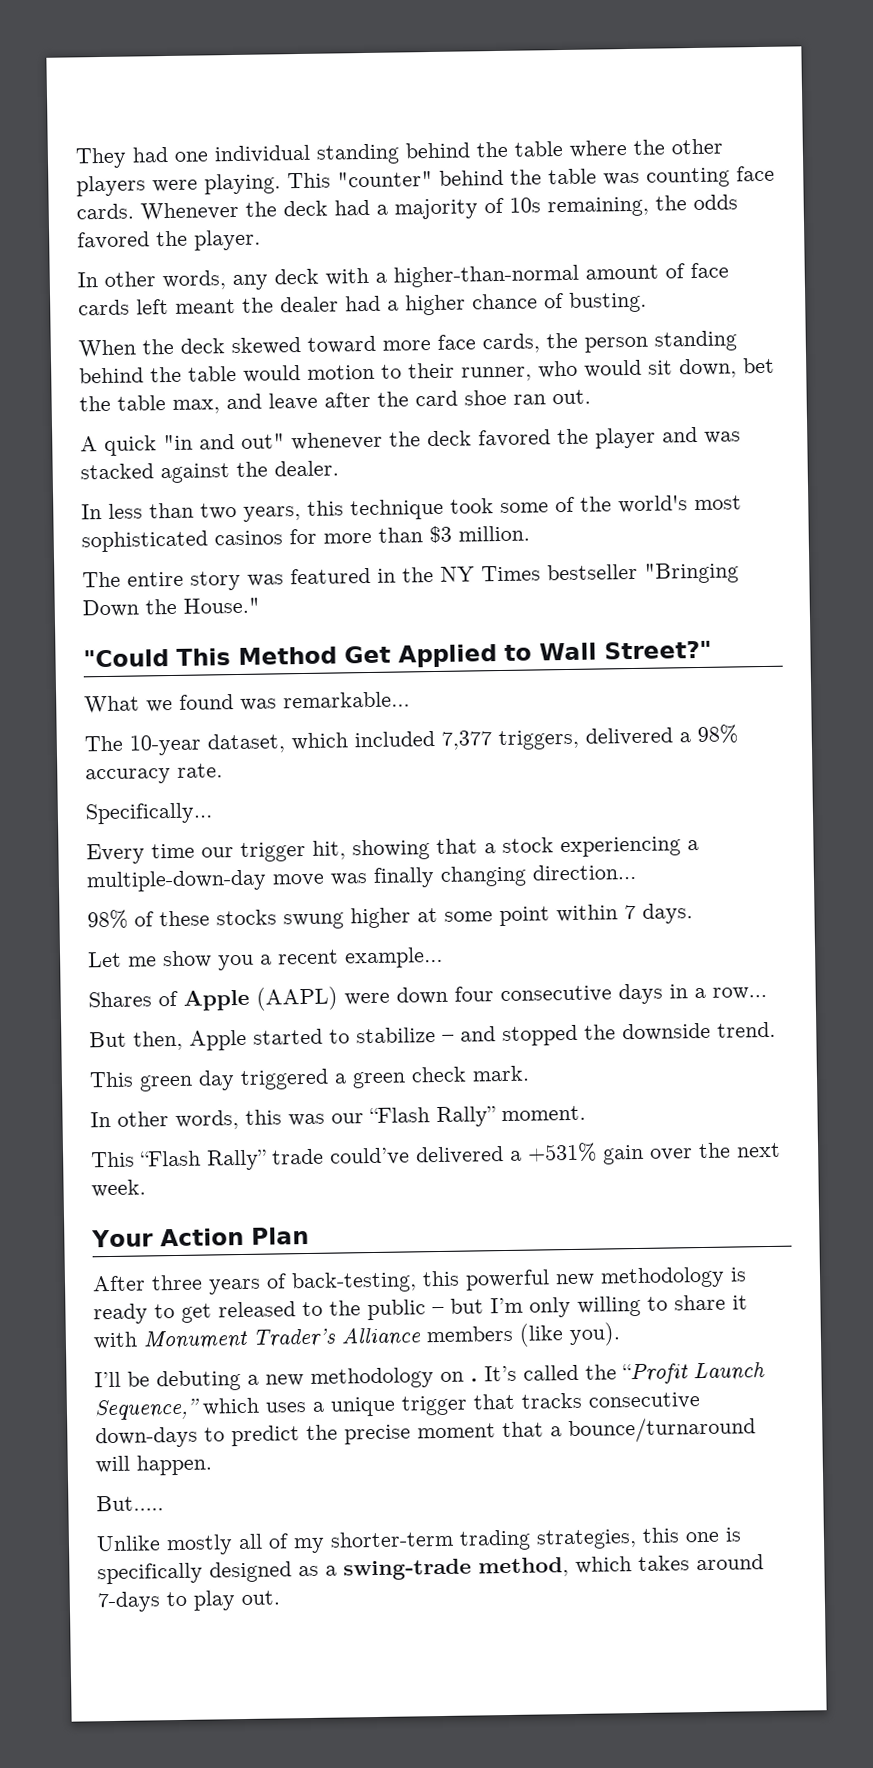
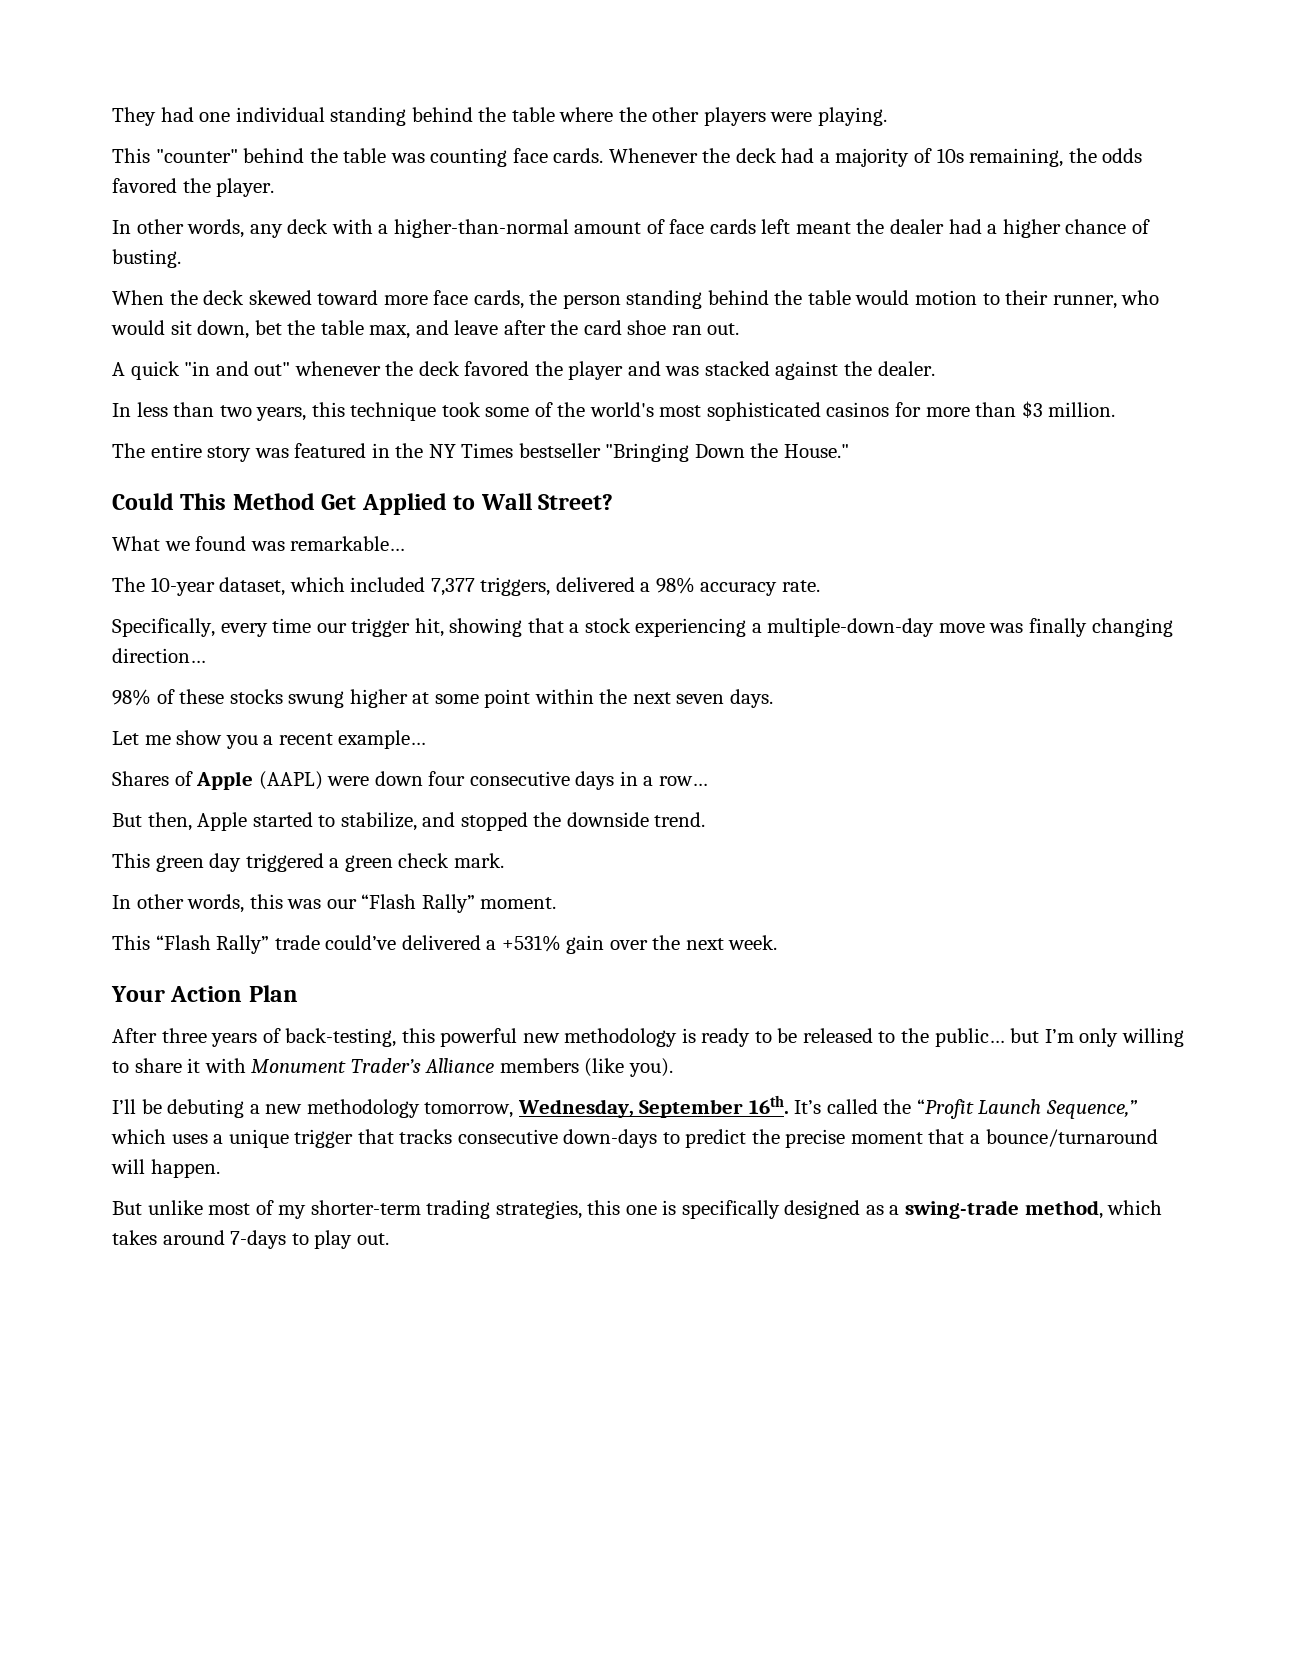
(281, 184) none -> (887, 116) //
[83,649,169,668] "Could -> [112,493,174,510] Could
[603,640,712,660] Street?" -> [538,494,614,510] Street?
[85,802,213,825] [86,843,145,865] Specifically… // Every -> [112,618,268,637] Specifically, every
[624,904,636,920] 7 -> [599,689,725,704] the next seven
[356,1027,454,1044] stabilize – -> [340,812,417,831] stabilize,
[181,1303,212,1323] get -> [777,1028,798,1043] be
[367,1299,444,1321] public – -> [934,1028,1005,1047] public…
[440,1371,478,1382] on . -> [424,1095,789,1118] tomorrow, Wednesday, September 16th.
[96,1495,164,1512] [96,1533,263,1556] But….. // Unlike mostly all -> [112,1200,251,1215] But unlike most

